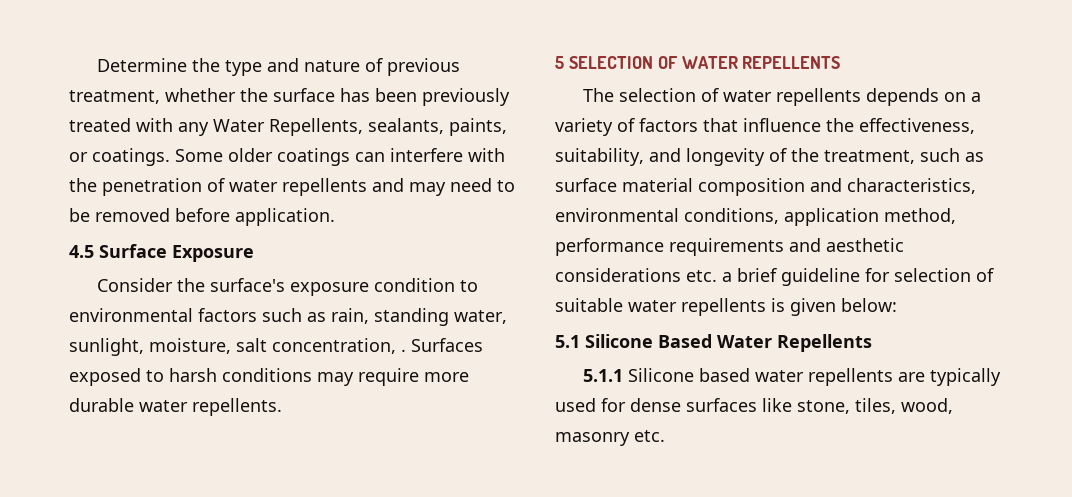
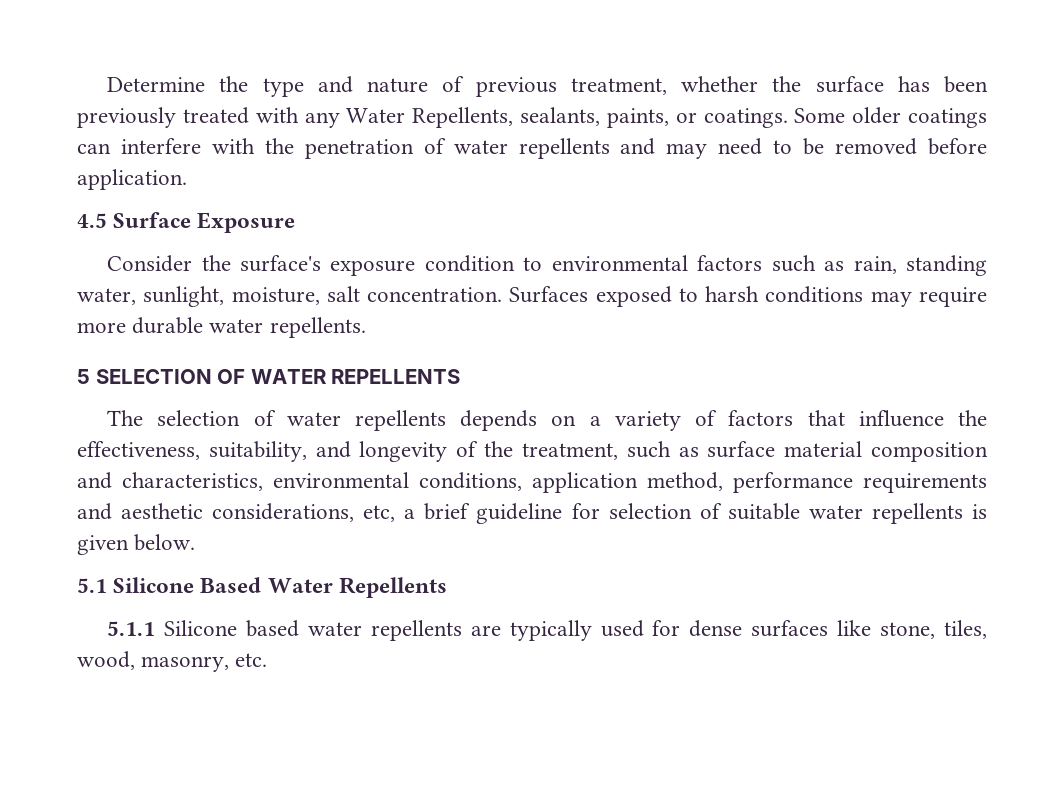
[272,338,406,354] concentration, . -> [367,287,503,302] concentration.
[555,268,717,282] considerations etc. -> [212,503,396,522] considerations, etc,
[841,298,897,312] below: -> [134,534,196,551] below.
[555,432,630,446] masonry -> [141,656,230,672] masonry,

